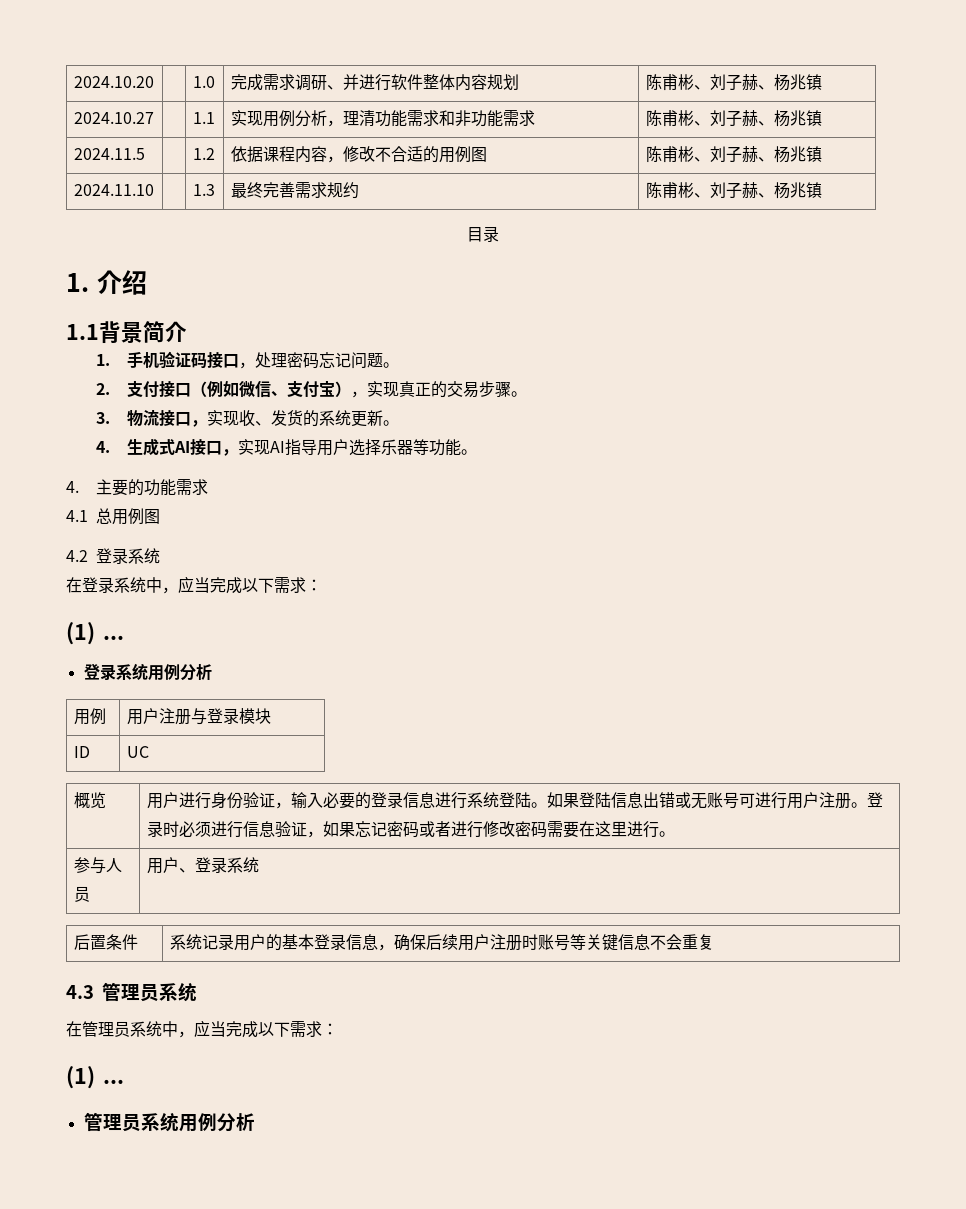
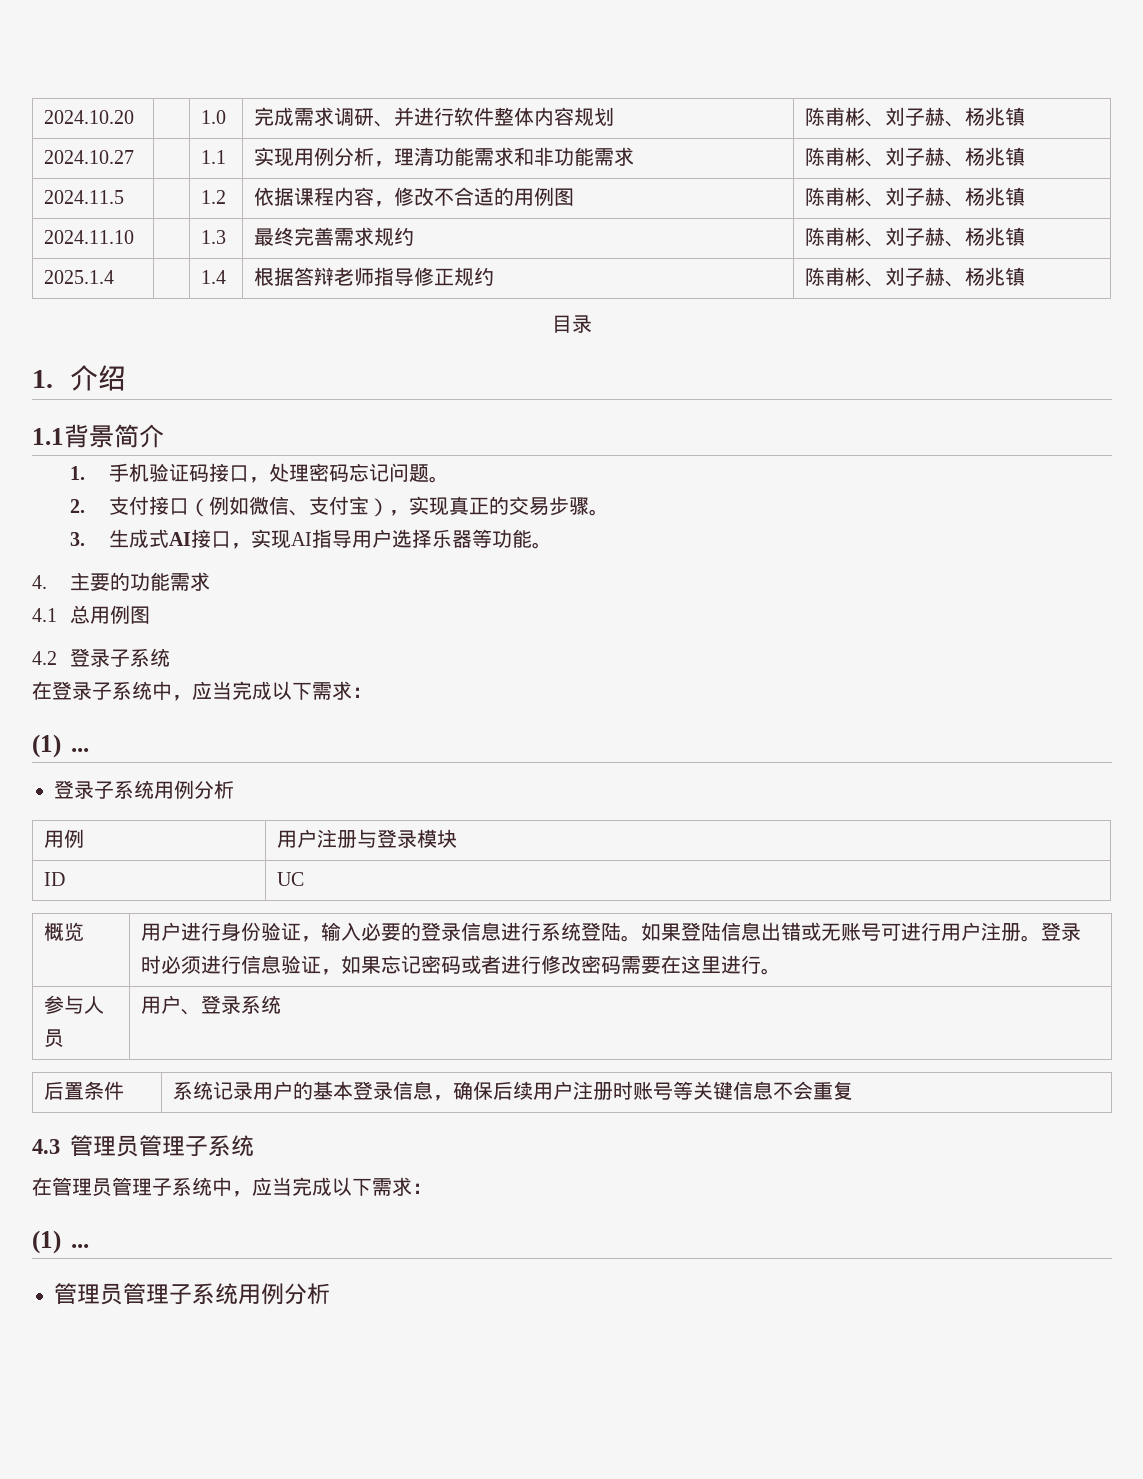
(822, 190) none -> [44,270,115,284] [201,270,227,284] [254,267,495,286] [805,267,1026,287] // 2025.1.4 | | 1.4 | 根据答辩老师指导修正规约 | 陈甫彬、刘子赫、杨兆镇
[126,410,399,427] [96,441,111,453] 物流接口，实现收、发货的系统更新。 // 4. -> (86, 539) none
(129, 556) none -> [110,649,131,667] 子
(114, 585) none -> [92,682,112,700] 子
(116, 672) none -> [94,781,114,799] 子
(159, 993) none -> [139,1135,209,1157] 管理子
(130, 1029) none -> [112,1177,172,1196] 管理子
(141, 1123) none -> [123,1283,192,1305] 管理子

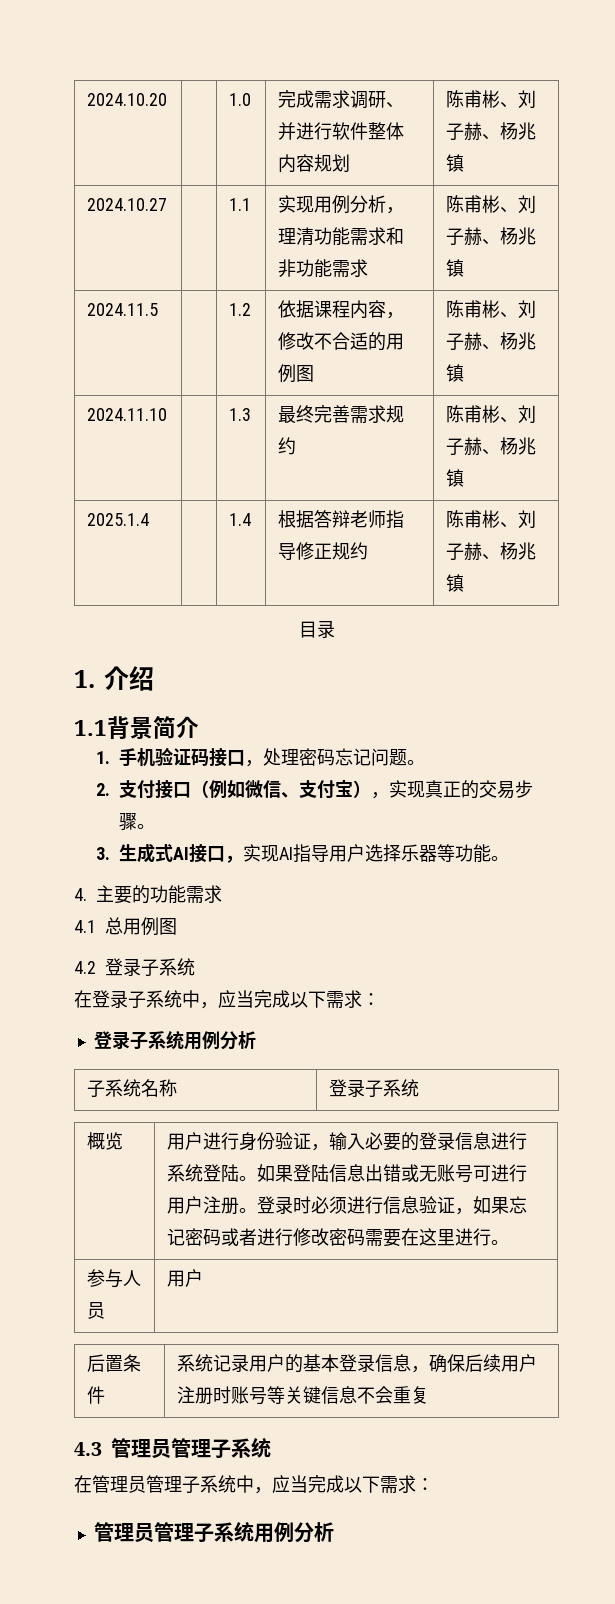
[32,734,89,758] // (1) ... -> (380, 999) none
[44,829,85,848] [277,829,458,848] [44,872,66,886] [277,872,305,886] 用例 | 用户注册与登录模块 // ID | UC -> [87,1079,178,1098] [329,1079,420,1098] 子系统名称 | 登录子系统
[181,995,282,1015] 、登录系统 -> (204, 1278) none
[32,1230,89,1254] // (1) ... -> (434, 1484) none

